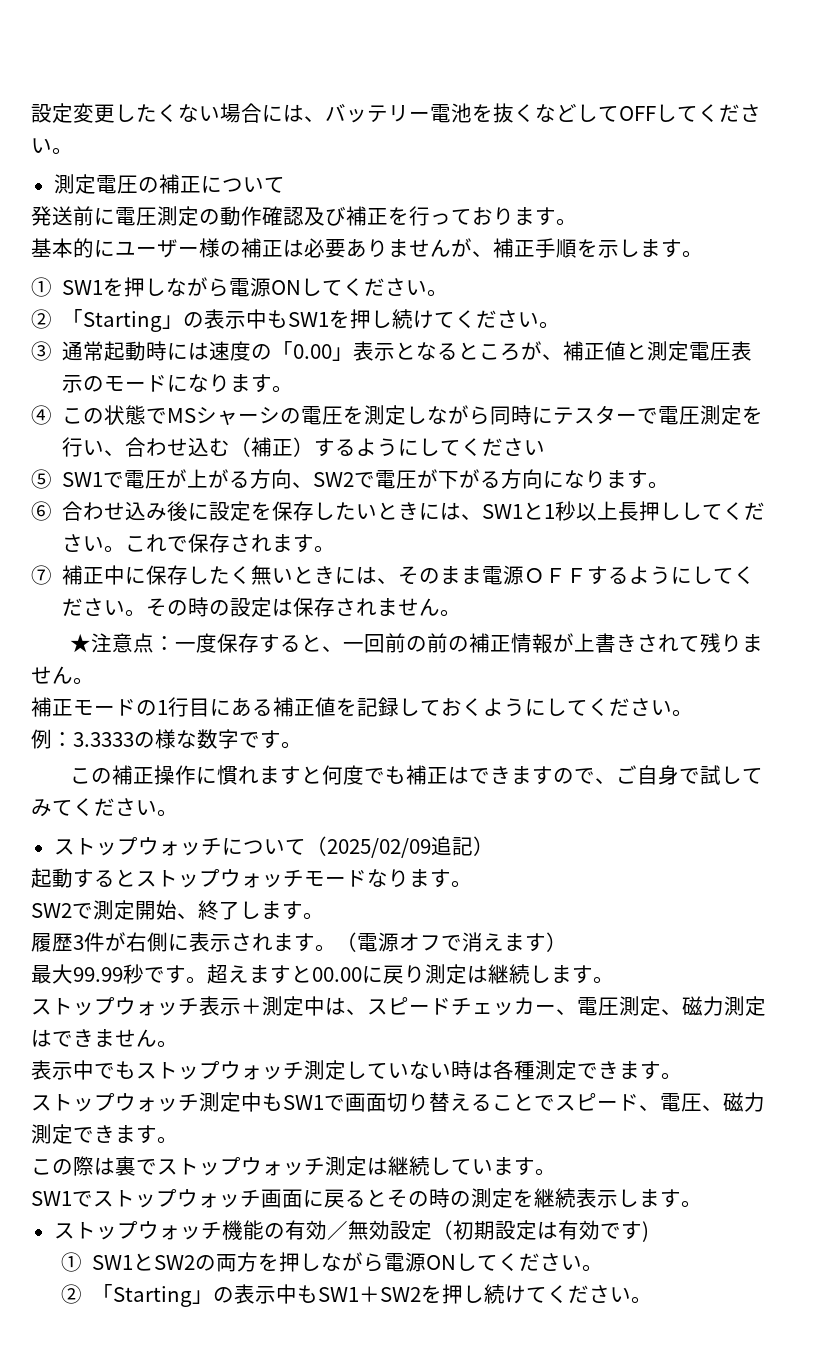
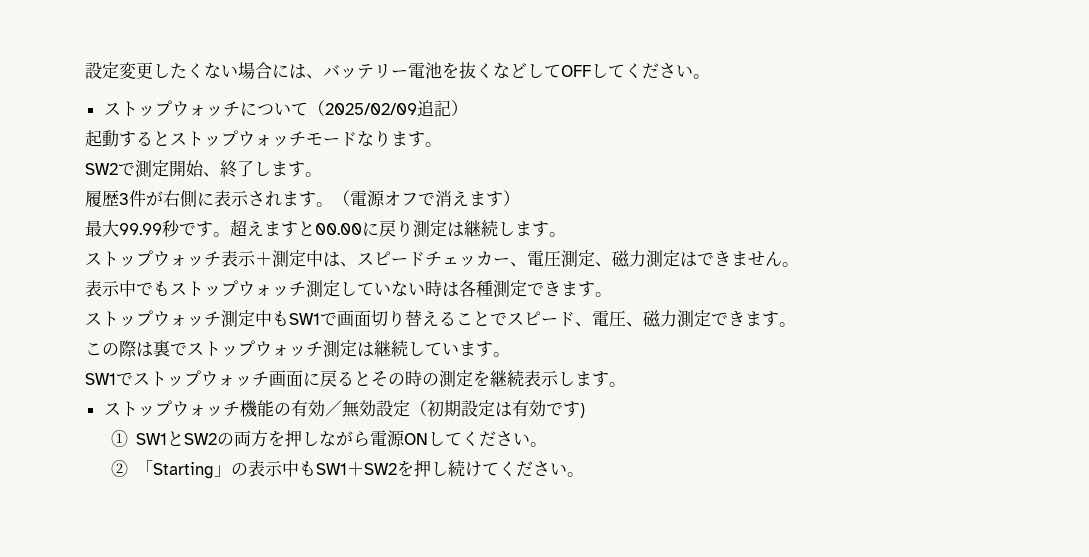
[53,174,285,194] [31,206,577,226] [31,238,703,258] [31,277,449,297] [31,309,561,332] [31,341,753,361] [62,374,294,393] [31,405,764,425] [62,437,546,457] [31,469,670,489] [31,501,766,521] [62,533,336,553] [31,565,756,585] [62,597,462,617] [69,633,763,654] [31,666,94,685] [31,697,693,717] [31,729,302,749] [69,765,763,785] [31,798,178,817] // 測定電圧の補正について // 発送前に電圧測定の動作確認及び補正を行っております。 // 基本的にユーザー様の補正は必要ありませんが、補正手順を示します。 // ① SW1を押しながら電源ONしてください。 // ②「Starting」の表示中もSW1を押し続けてください。 // ③通常起動時には速度の「0.00」表示となるところが、補正値と測定電圧表示のモードになります。 // ④この状態でMSシャーシの電圧を測定しながら同時にテスターで電圧測定を行い、合わせ込む（補正）するようにしてください // ⑤ SW1で電圧が上がる方向、SW2で電圧が下がる方向になります。 // ⑥合わせ込み後に設定を保存したいときには、SW1と1秒以上長押ししてください。これで保存されます。 // ⑦補正中に保存したく無いときには、そのまま電源ＯＦＦするようにしてください。その時の設定は保存されません。 // ★注意点：一度保存すると、一回前の前の補正情報が上書きされて残りません。 // 補正モードの1行目にある補正値を記録しておくようにしてください。 // 例：3.3333の様な数字です。 // この補正操作に慣れますと何度でも補正はできますので、ご自身で試してみてください。 -> (710, 76) none

